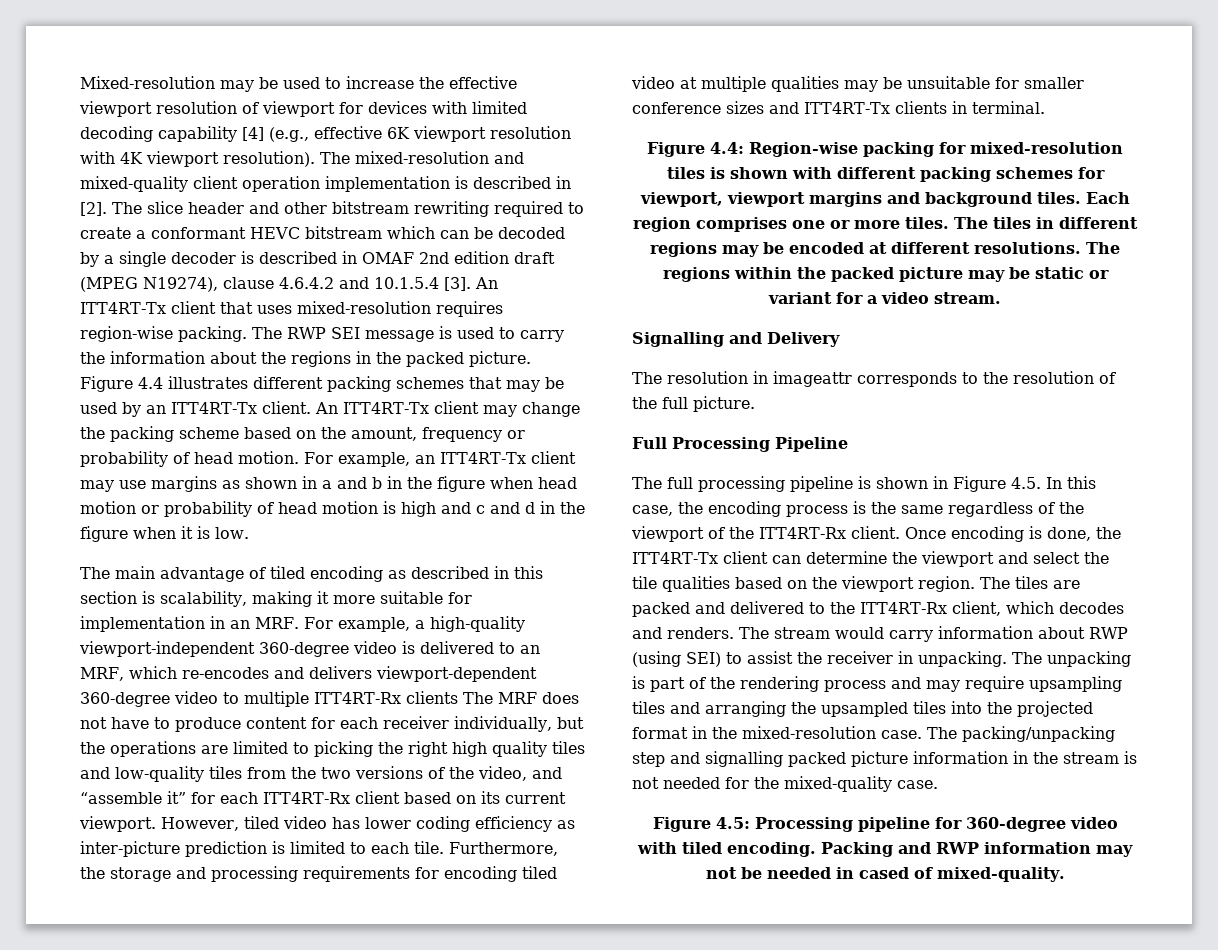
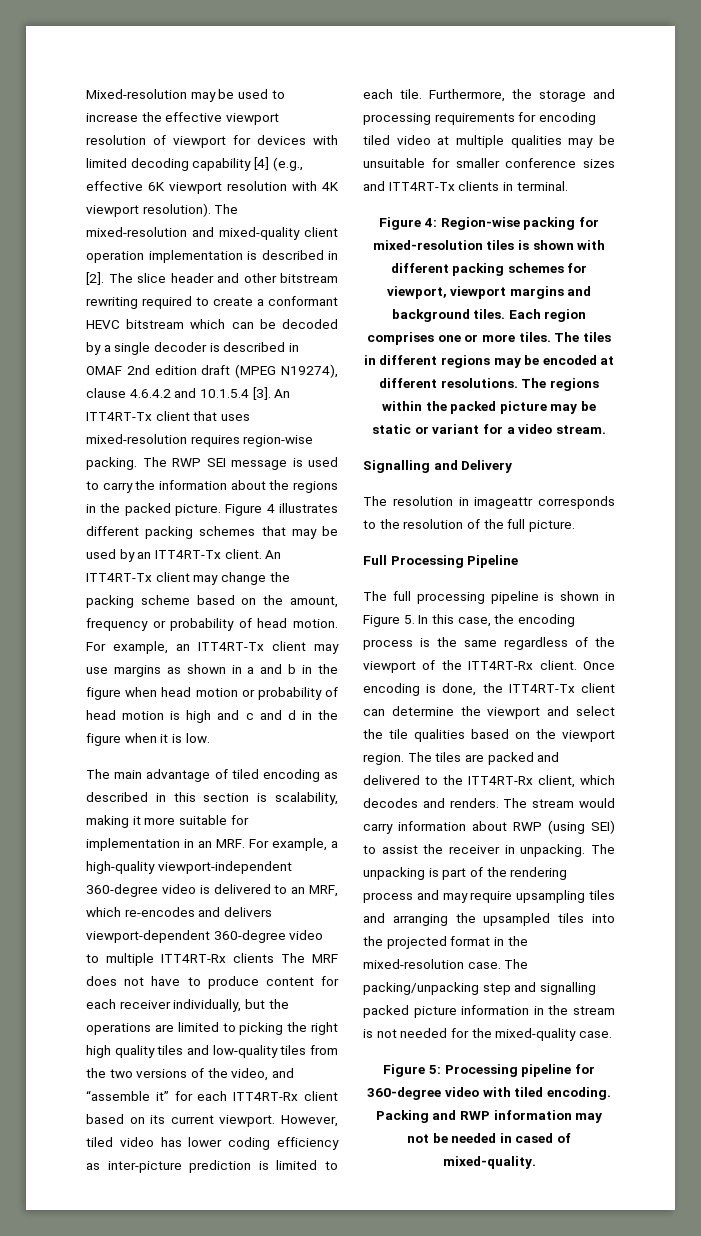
[138,377,163,389] 4.4 -> [266,504,275,513] 4
[710,142,744,154] 4.4: -> [423,218,437,227] 4:
[1011,477,1041,489] 4.5. -> [403,615,415,624] 5.
[715,817,750,829] 4.5: -> [428,1065,441,1074] 5:

